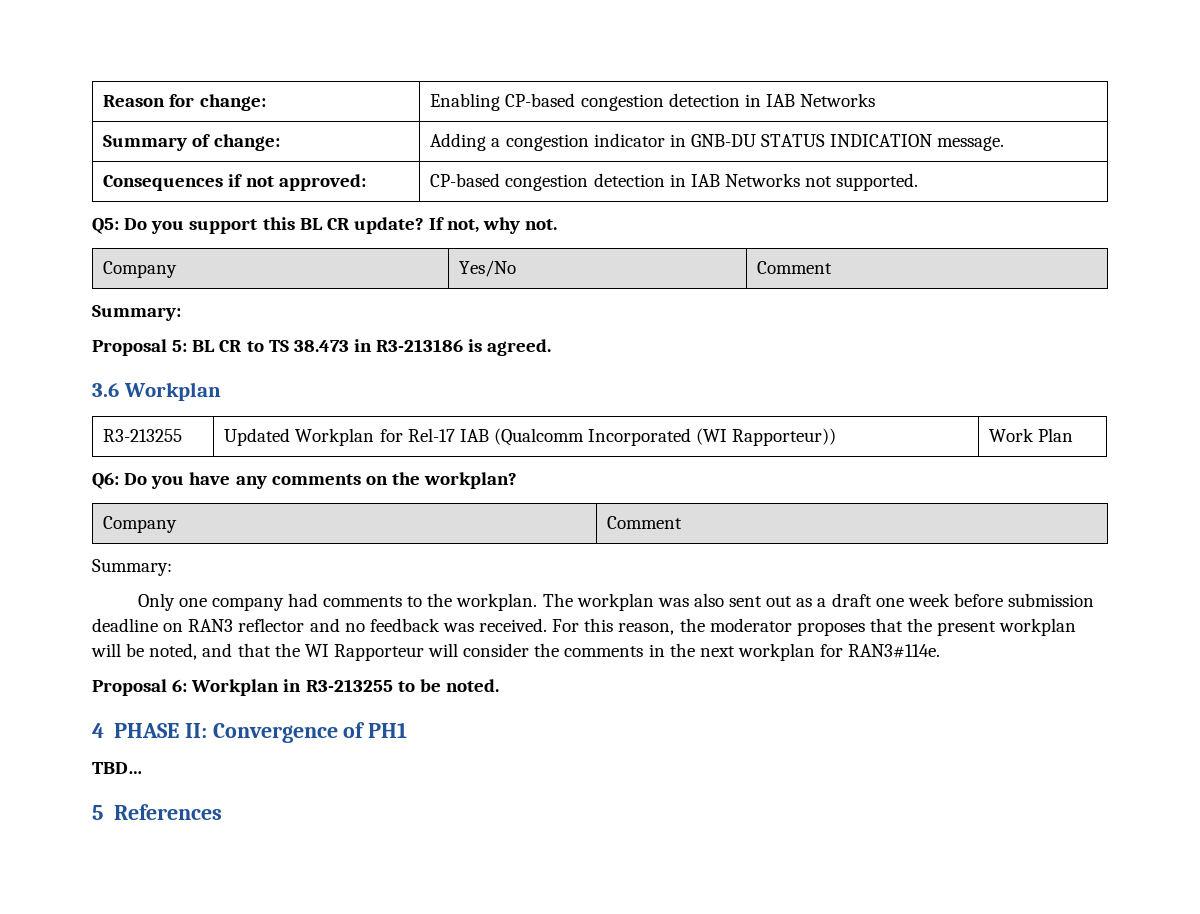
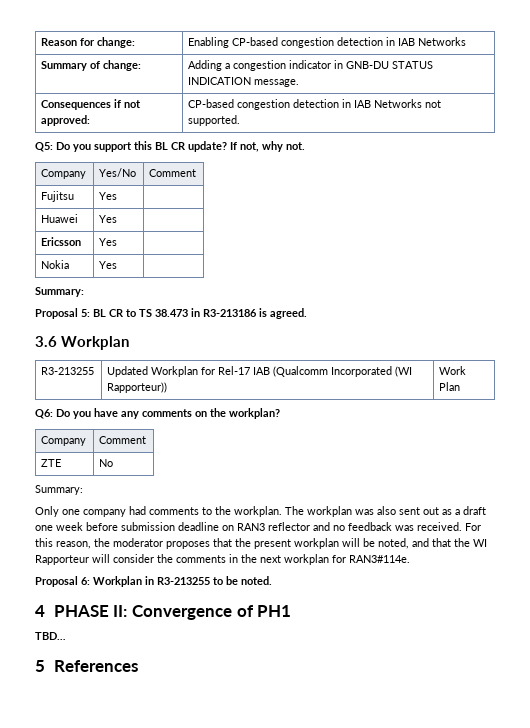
(833, 267) none -> [41,191,75,202] [99,192,118,200] [41,214,79,223] [99,215,118,223] [41,237,82,246] [99,238,118,246] [41,260,70,269] [99,261,118,269] // Fujitsu | Yes | // Huawei | Yes | // Ericsson | Yes | // Nokia | Yes |
(683, 522) none -> [41,459,62,467] [99,459,114,467] // ZTE | No

